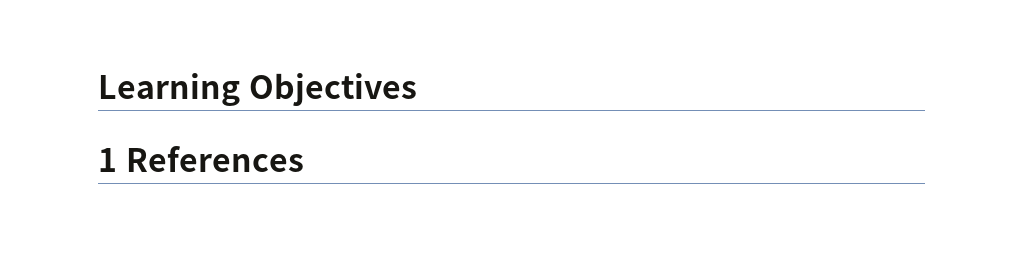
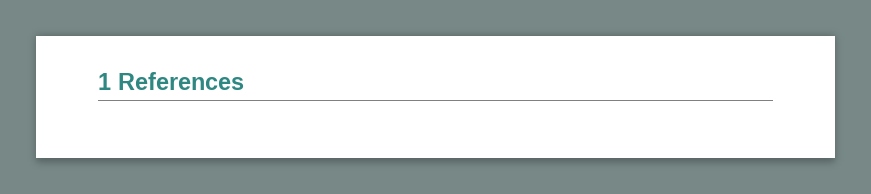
[98,73,417,107] Learning Objectives // -> (98, 81) none

